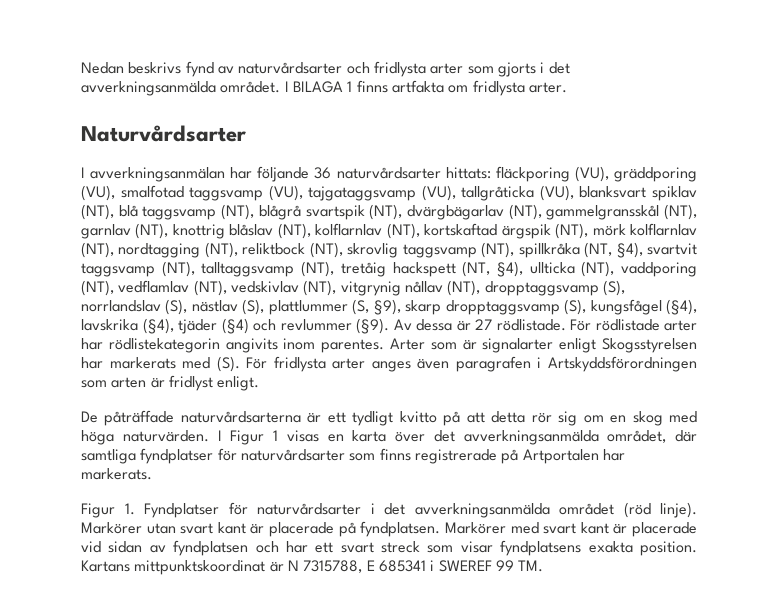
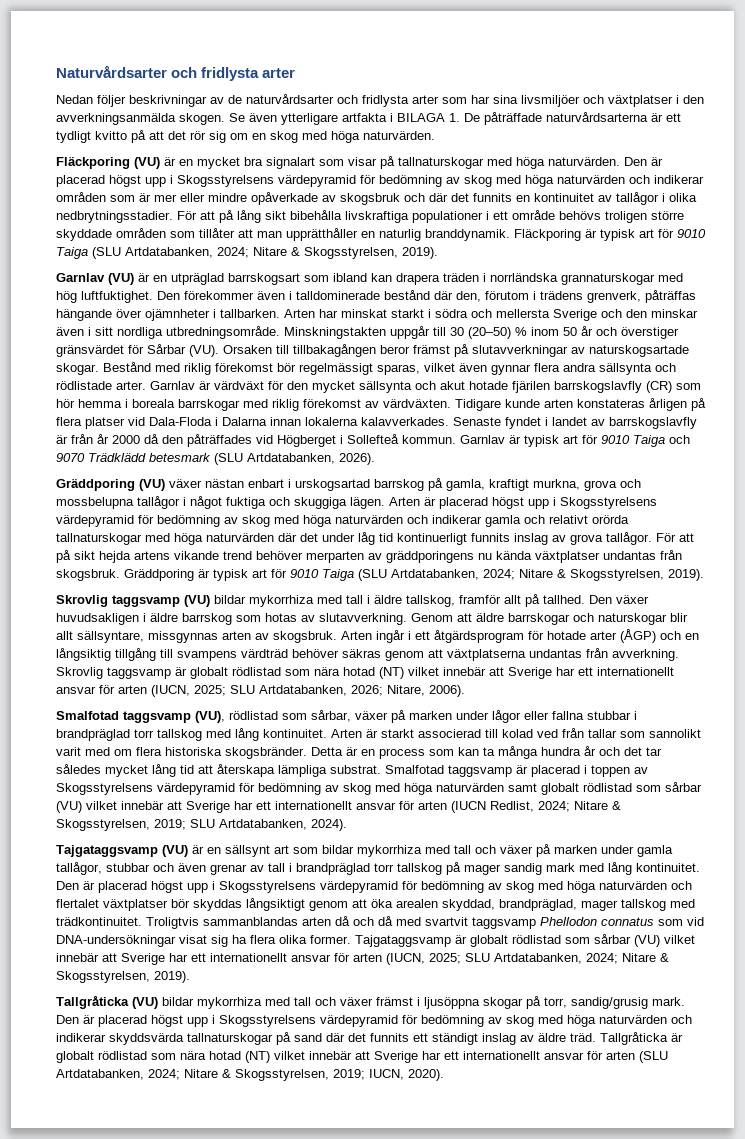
[81,61,234,77] Nedan beskrivs fynd av -> [56,65,296,81] [56,95,242,107] Naturvårdsarter och fridlysta arter // Nedan följer beskrivningar av de
[497,62,570,77] [81,80,567,96] [81,125,246,142] [81,166,697,182] [81,185,697,201] [81,204,698,220] [81,223,697,239] [81,242,697,258] [81,261,697,277] [81,280,625,296] [81,299,697,315] [81,318,697,334] [81,338,697,353] [81,356,698,372] [81,375,260,391] gjorts i det avverkningsanmälda området. I BILAGA 1 finns artfakta om fridlysta arter. // Naturvårdsarter // I avverkningsanmälan har följande 36 naturvårdsarter hittats: fläckporing (VU), gräddporing (VU), smalfotad taggsvamp (VU), tajgataggsvamp (VU), tallgråticka (VU), blanksvart spiklav (NT), blå taggsvamp (NT), blågrå svartspik (NT), dvärgbägarlav (NT), gammelgransskål (NT), garnlav (NT), knottrig blåslav (NT), kolflarnlav (NT), kortskaftad ärgspik (NT), mörk kolflarnlav (NT), nordtagging (NT), reliktbock (NT), skrovlig taggsvamp (NT), spillkråka (NT, §4), svartvit taggsvamp (NT), talltaggsvamp (NT), tretåig hackspett (NT, §4), ullticka (NT), vaddporing (NT), vedflamlav (NT), vedskivlav (NT), vitgrynig nållav (NT), dropptaggsvamp (S), norrlandslav (S), nästlav (S), plattlummer (S, §9), skarp dropptaggsvamp (S), kungsfågel (§4), lavskrika (§4), tjäder (§4) och revlummer (§9). Av dessa är 27 rödlistade. För rödlistade arter har rödlistekategorin angivits inom parentes. Arter som är signalarter enligt Skogsstyrelsen har markerats med (S). För fridlysta arter anges även paragrafen i Artskyddsförordningen som arten är fridlyst enligt. // -> [471,95,704,107] [56,113,460,125] har sina livsmiljöer och växtplatser i den avverkningsanmälda skogen. Se även ytterligare artfakta i BILAGA 1.
[491,411,526,423] detta -> [168,131,186,140] det
[217,430,697,445] [81,448,625,464] [81,468,152,480] [81,502,697,518] [81,521,698,537] [81,540,697,556] [81,560,544,575] I Figur 1 visas en karta över det avverkningsanmälda området, där samtliga fyndplatser för naturvårdsarter som finns registrerade på Artportalen har markerats. // Figur 1. Fyndplatser för naturvårdsarter i det avverkningsanmälda området (röd linje). Markörer utan svart kant är placerade på fyndplatsen. Markörer med svart kant är placerade vid sidan av fyndplatsen och har ett svart streck som visar fyndplatsens exakta position. Kartans mittpunktskoordinat är N 7315788, E 685341 i SWEREF 99 TM. -> [56,156,663,169] [56,175,704,187] [56,192,697,205] [56,210,684,223] [56,228,706,241] [56,247,438,259] [56,273,683,285] [56,290,696,303] [56,309,698,321] [56,326,679,339] [56,344,689,357] [56,362,676,375] [56,381,701,393] [56,398,706,411] [56,417,697,429] [56,434,690,447] [56,453,375,465] [56,478,641,491] [56,496,657,509] [56,515,629,527] [56,532,694,545] [56,550,682,563] [56,569,704,581] [56,594,649,607] [56,613,688,625] [56,629,699,643] [56,648,679,661] [56,667,674,679] [56,685,465,697] [56,710,637,723] [56,728,701,741] [56,746,662,759] [56,764,648,777] [56,782,702,795] [56,801,621,813] [56,819,347,831] [56,844,673,857] [56,862,700,875] [56,881,692,893] [56,898,695,911] [56,916,704,929] [56,934,695,947] [56,953,669,965] [56,971,190,983] [56,995,685,1009] [56,1015,692,1027] [56,1032,683,1045] [56,1051,668,1063] [56,1069,444,1081] // Fläckporing (VU) är en mycket bra signalart som visar på tallnaturskogar med höga naturvärden. Den är placerad högst upp i Skogsstyrelsens värdepyramid för bedömning av skog med höga naturvärden och indikerar områden som är mer eller mindre opåverkade av skogsbruk och där det funnits en kontinuitet av tallågor i olika nedbrytningsstadier. För att på lång sikt bibehålla livskraftiga populationer i ett område behövs troligen större skyddade områden som tillåter att man upprätthåller en naturlig branddynamik. Fläckporing är typisk art för 9010 Taiga (SLU Artdatabanken, 2024; Nitare & Skogsstyrelsen, 2019). // Garnlav (VU) är en utpräglad barrskogsart som ibland kan drapera träden i norrländska grannaturskogar med hög luftfuktighet. Den förekommer även i talldominerade bestånd där den, förutom i trädens grenverk, påträffas hängande över ojämnheter i tallbarken. Arten har minskat starkt i södra och mellersta Sverige och den minskar även i sitt nordliga utbredningsområde. Minskningstakten uppgår till 30 (20–50) % inom 50 år och överstiger gränsvärdet för Sårbar (VU). Orsaken till tillbakagången beror främst på slutavverkningar av naturskogsartade skogar. Bestånd med riklig förekomst bör regelmässigt sparas, vilket även gynnar flera andra sällsynta och rödlistade arter. Garnlav är värdväxt för den mycket sällsynta och akut hotade fjärilen barrskogslavfly (CR) som hör hemma i boreala barrskogar med riklig förekomst av värdväxten. Tidigare kunde arten konstateras årligen på flera platser vid Dala-Floda i Dalarna innan lokalerna kalavverkades. Senaste fyndet i landet av barrskogslavfly är från år 2000 då den påträffades vid Högberget i Sollefteå kommun. Garnlav är typisk art för 9010 Taiga och 9070 Trädklädd betesmark (SLU Artdatabanken, 2026). // Gräddporing (VU) växer nästan enbart i urskogsartad barrskog på gamla, kraftigt murkna, grova och mossbelupna tallågor i något fuktiga och skuggiga lägen. Arten är placerad högst upp i Skogsstyrelsens värdepyramid för bedömning av skog med höga naturvärden och indikerar gamla och relativt orörda tallnaturskogar med höga naturvärden där det under låg tid kontinuerligt funnits inslag av grova tallågor. För att på sikt hejda artens vikande trend behöver merparten av gräddporingens nu kända växtplatser undantas från skogsbruk. Gräddporing är typisk art för 9010 Taiga (SLU Artdatabanken, 2024; Nitare & Skogsstyrelsen, 2019). // Skrovlig taggsvamp (VU) bildar mykorrhiza med tall i äldre tallskog, framför allt på tallhed. Den växer huvudsakligen i äldre barrskog som hotas av slutavverkning. Genom att äldre barrskogar och naturskogar blir allt sällsyntare, missgynnas arten av skogsbruk. Arten ingår i ett åtgärdsprogram för hotade arter (ÅGP) och en långsiktig tillgång till svampens värdträd behöver säkras genom att växtplatserna undantas från avverkning. Skrovlig taggsvamp är globalt rödlistad som nära hotad (NT) vilket innebär att Sverige har ett internationellt ansvar för arten (IUCN, 2025; SLU Artdatabanken, 2026; Nitare, 2006). // Smalfotad taggsvamp (VU), rödlistad som sårbar, växer på marken under lågor eller fallna stubbar i brandpräglad torr tallskog med lång kontinuitet. Arten är starkt associerad till kolad ved från tallar som sannolikt varit med om flera historiska skogsbränder. Detta är en process som kan ta många hundra år och det tar således mycket lång tid att återskapa lämpliga substrat. Smalfotad taggsvamp är placerad i toppen av Skogsstyrelsens värdepyramid för bedömning av skog med höga naturvärden samt globalt rödlistad som sårbar (VU) vilket innebär att Sverige har ett internationellt ansvar för arten (IUCN Redlist, 2024; Nitare & Skogsstyrelsen, 2019; SLU Artdatabanken, 2024). // Tajgataggsvamp (VU) är en sällsynt art som bildar mykorrhiza med tall och växer på marken under gamla tallågor, stubbar och även grenar av tall i brandpräglad torr tallskog på mager sandig mark med lång kontinuitet. Den är placerad högst upp i Skogsstyrelsens värdepyramid för bedömning av skog med höga naturvärden och flertalet växtplatser bör skyddas långsiktigt genom att öka arealen skyddad, brandpräglad, mager tallskog med trädkontinuitet. Troligtvis sammanblandas arten då och då med svartvit taggsvamp Phellodon connatus som vid DNA-undersökningar visat sig ha flera olika former. Tajgataggsvamp är globalt rödlistad som sårbar (VU) vilket innebär att Sverige har ett internationellt ansvar för arten (IUCN, 2025; SLU Artdatabanken, 2024; Nitare & Skogsstyrelsen, 2019). // Tallgråticka (VU) bildar mykorrhiza med tall och växer främst i ljusöppna skogar på torr, sandig/grusig mark. Den är placerad högst upp i Skogsstyrelsens värdepyramid för bedömning av skog med höga naturvärden och indikerar skyddsvärda tallnaturskogar på sand där det funnits ett ständigt inslag av äldre träd. Tallgråticka är globalt rödlistad som nära hotad (NT) vilket innebär att Sverige har ett internationellt ansvar för arten (SLU Artdatabanken, 2024; Nitare & Skogsstyrelsen, 2019; IUCN, 2020).

